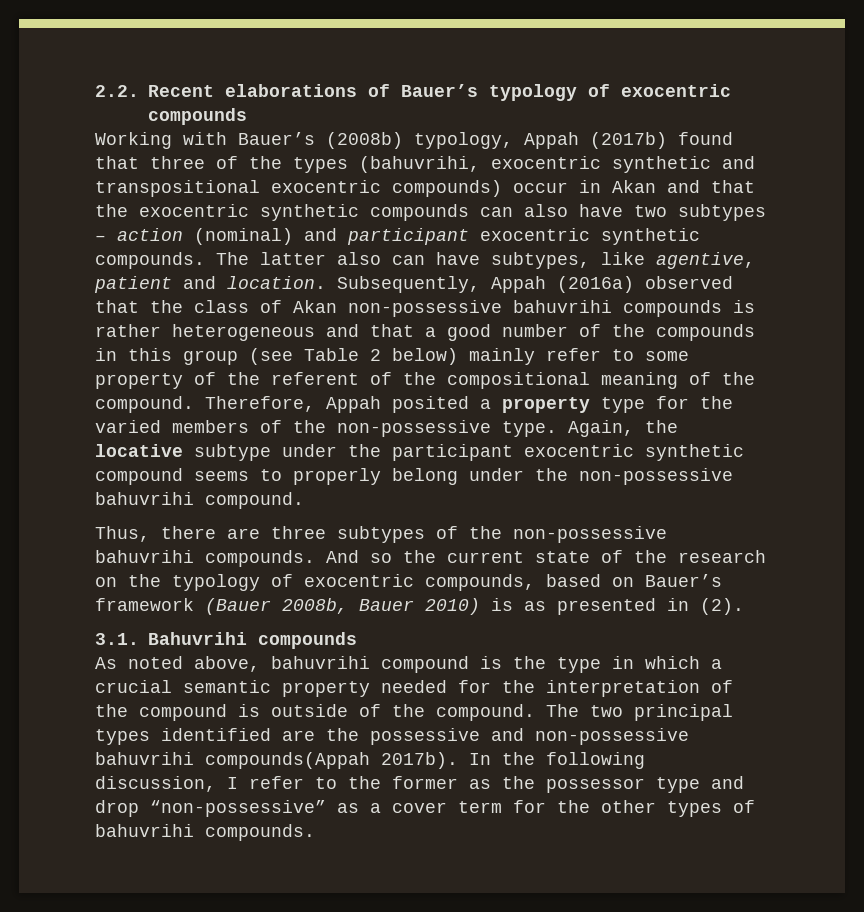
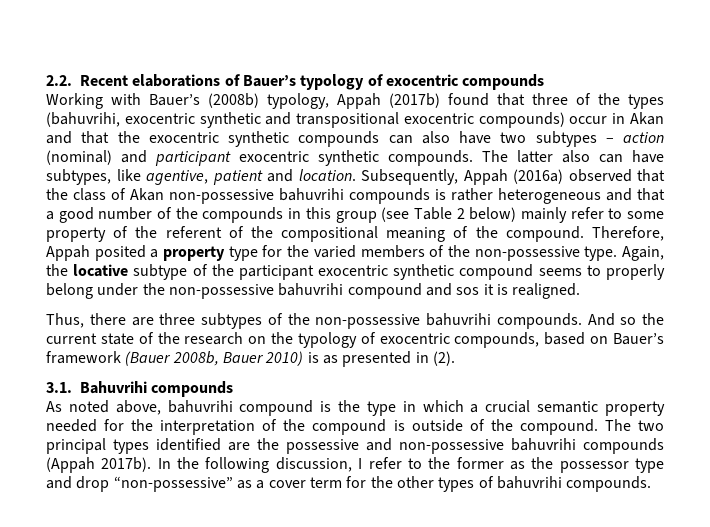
[282,444,337,457] under -> [192,264,208,276] of
[205,492,304,509] compound. -> [347,283,581,299] compound and sos it is realigned.
[205,752,370,769] compounds(Appah -> [583,438,664,454] [46,457,95,473] compounds (Appah

